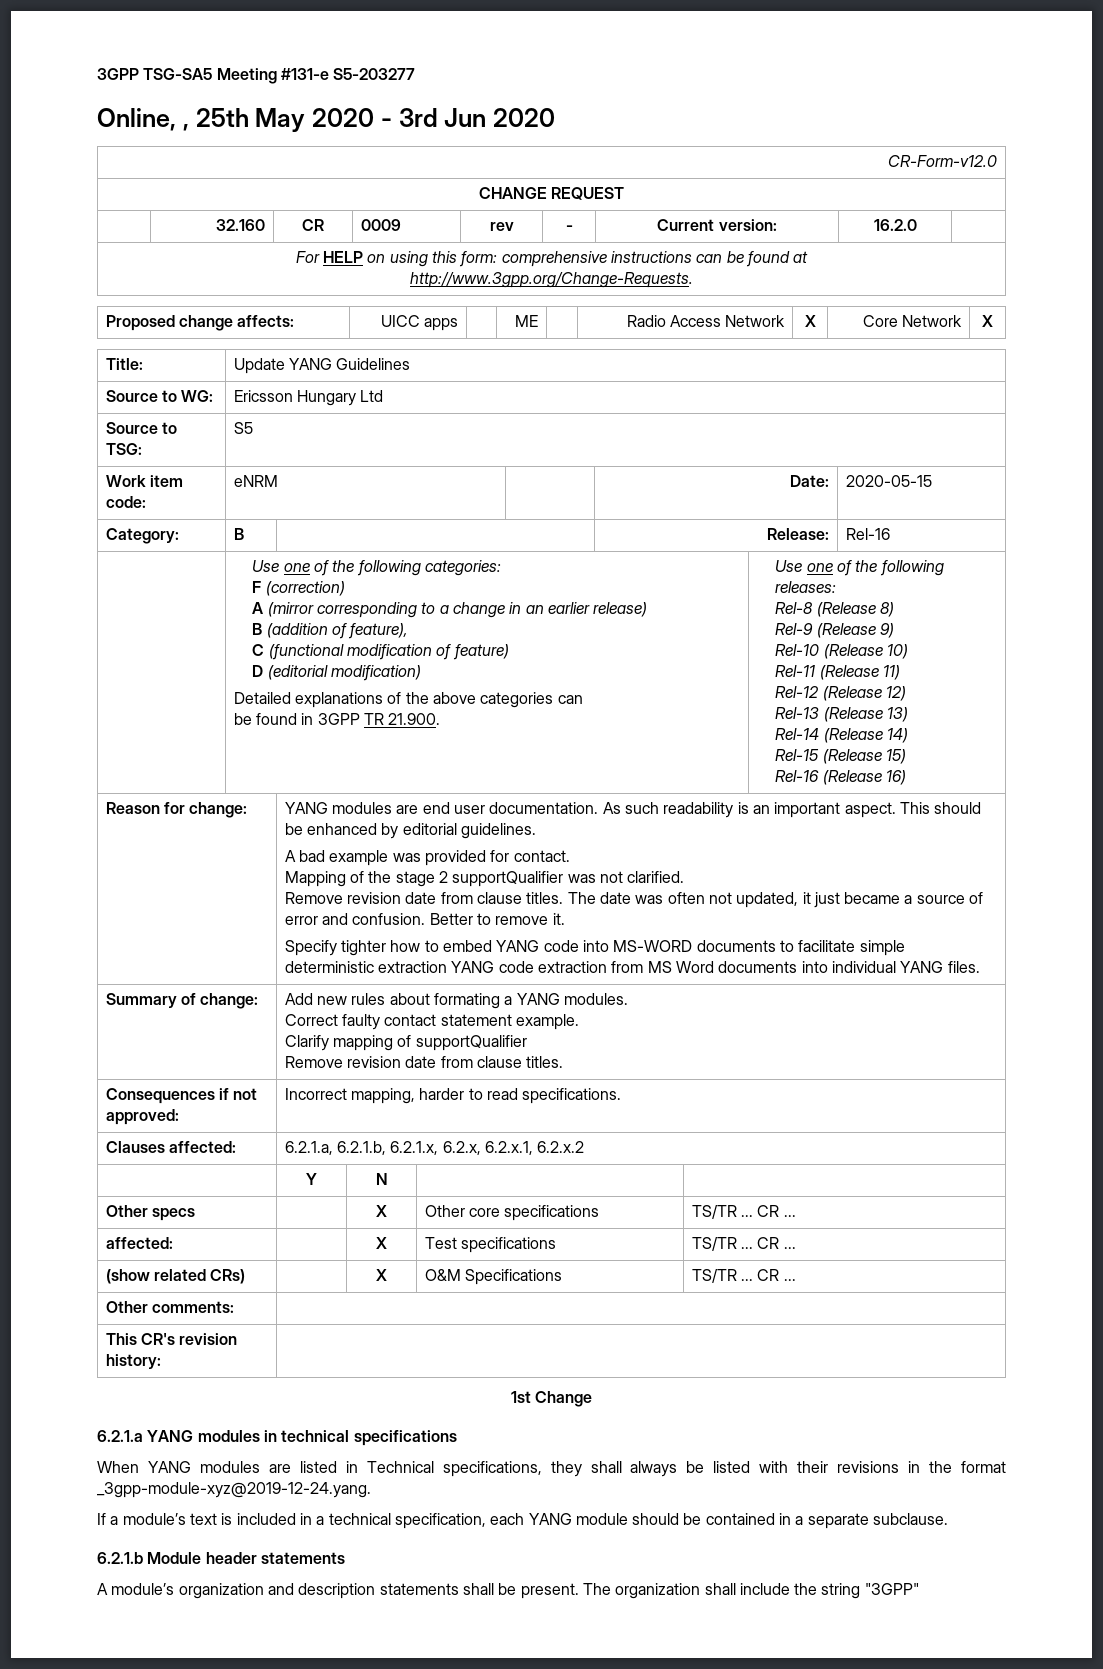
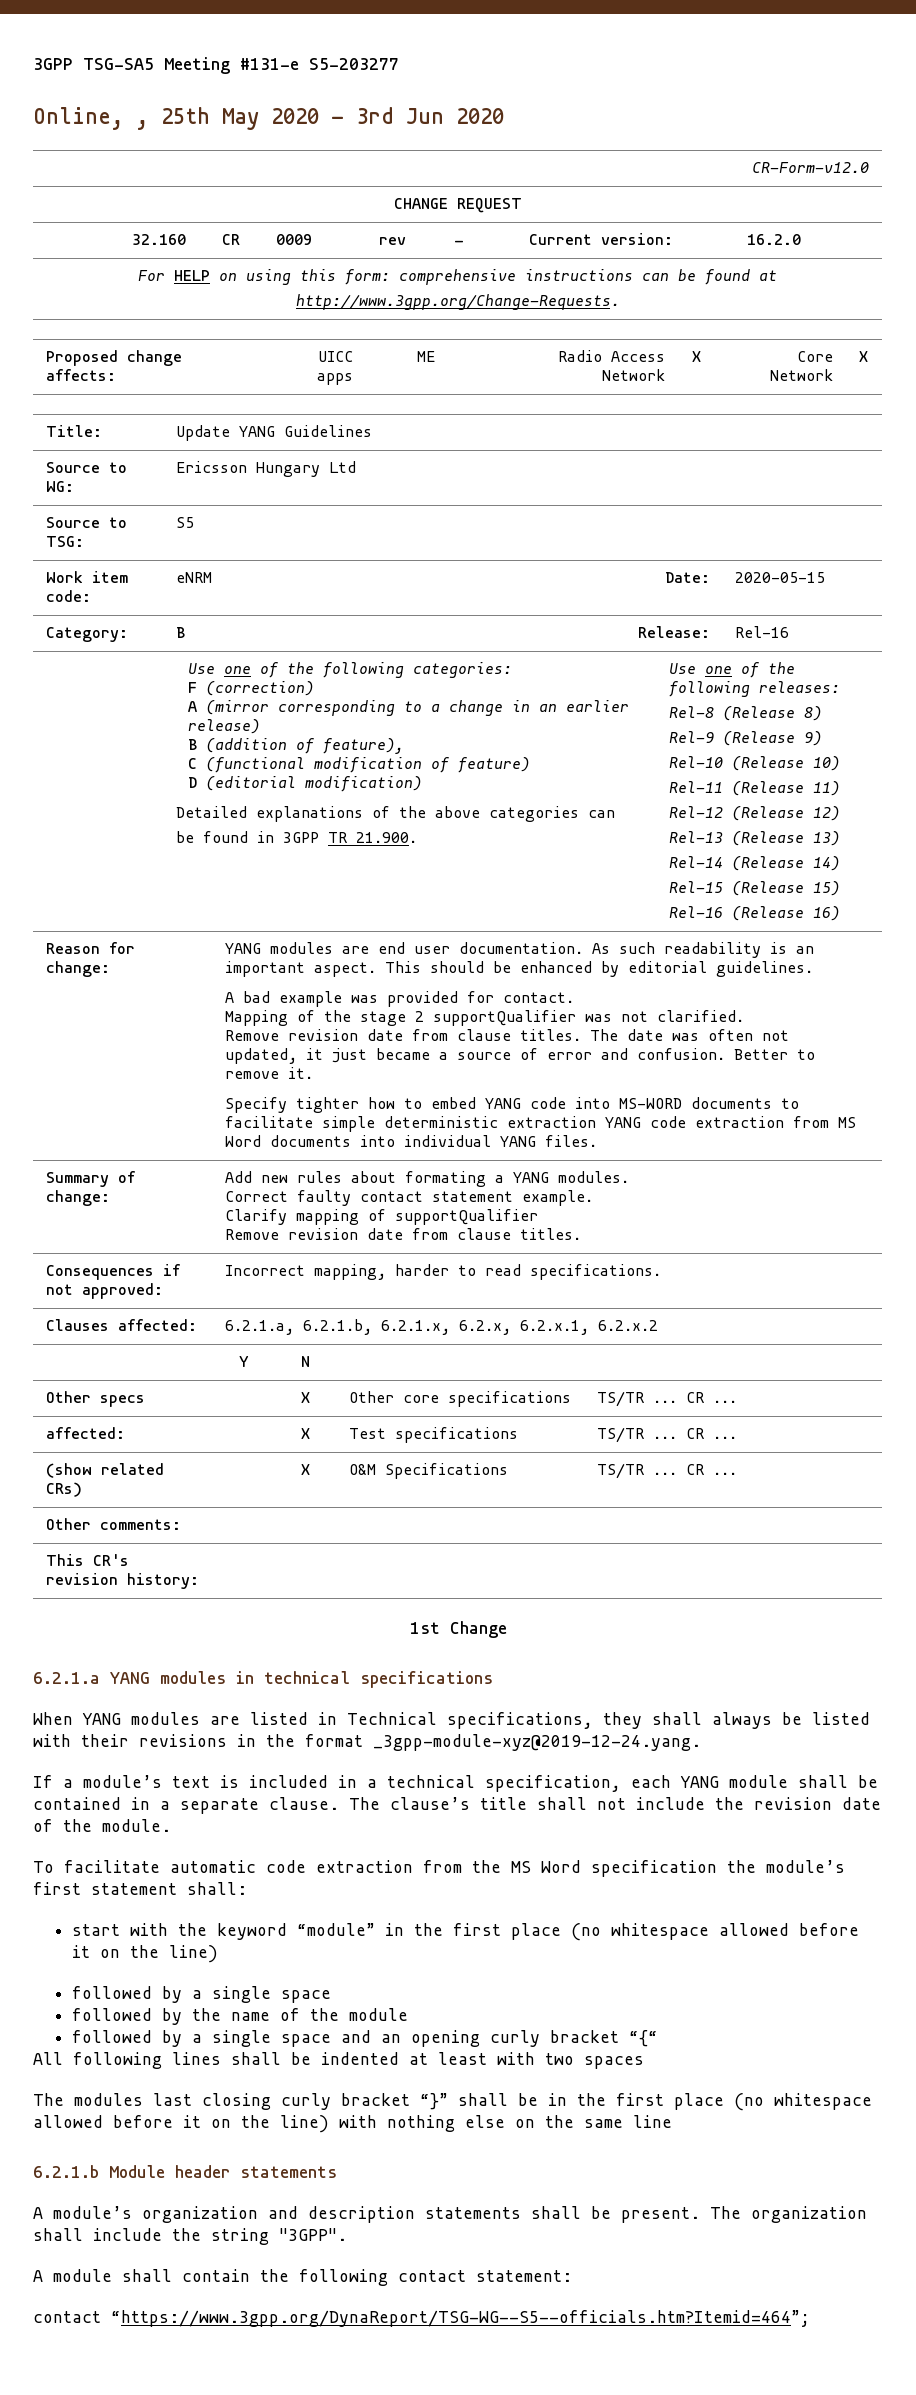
[632,1513,680,1525] should -> [798,1775,848,1788] shall
[873,1513,949,1525] subclause. -> [269,1797,881,1810] [33,1819,171,1832] [33,1860,845,1877] [33,1882,247,1895] [71,1923,859,1941] [71,1945,218,1963] [71,1986,331,2003] [71,2008,408,2025] [71,2030,658,2047] [33,2052,644,2069] [33,2093,872,2111] [33,2115,672,2133] clause. The clause’s title shall not include the revision date of the module. // To facilitate automatic code extraction from the MS Word specification the module’s first statement shall: // start with the keyword “module” in the first place (no whitespace allowed before it on the line) // followed by a single space // followed by the name of the module // followed by a single space and an opening curly bracket “{“ // All following lines shall be indented at least with two spaces // The modules last closing curly bracket “}” shall be in the first place (no whitespace allowed before it on the line) with nothing else on the same line
[864,1583,919,1595] "3GPP" -> [279,2228,347,2241] [33,2269,572,2286] [33,2310,810,2327] "3GPP". // A module shall contain the following contact statement: // contact “https://www.3gpp.org/DynaReport/TSG-WG--S5--officials.htm?Itemid=464”;

